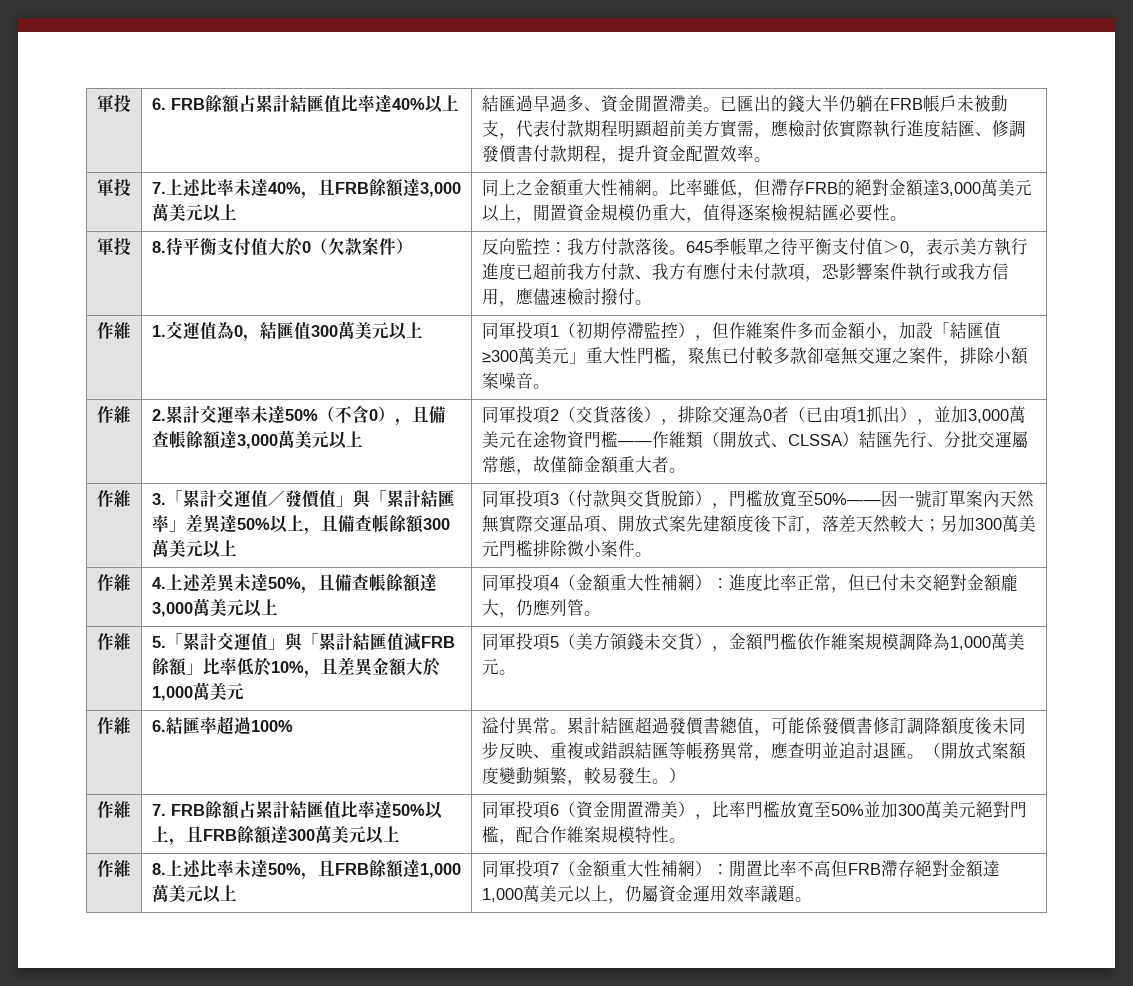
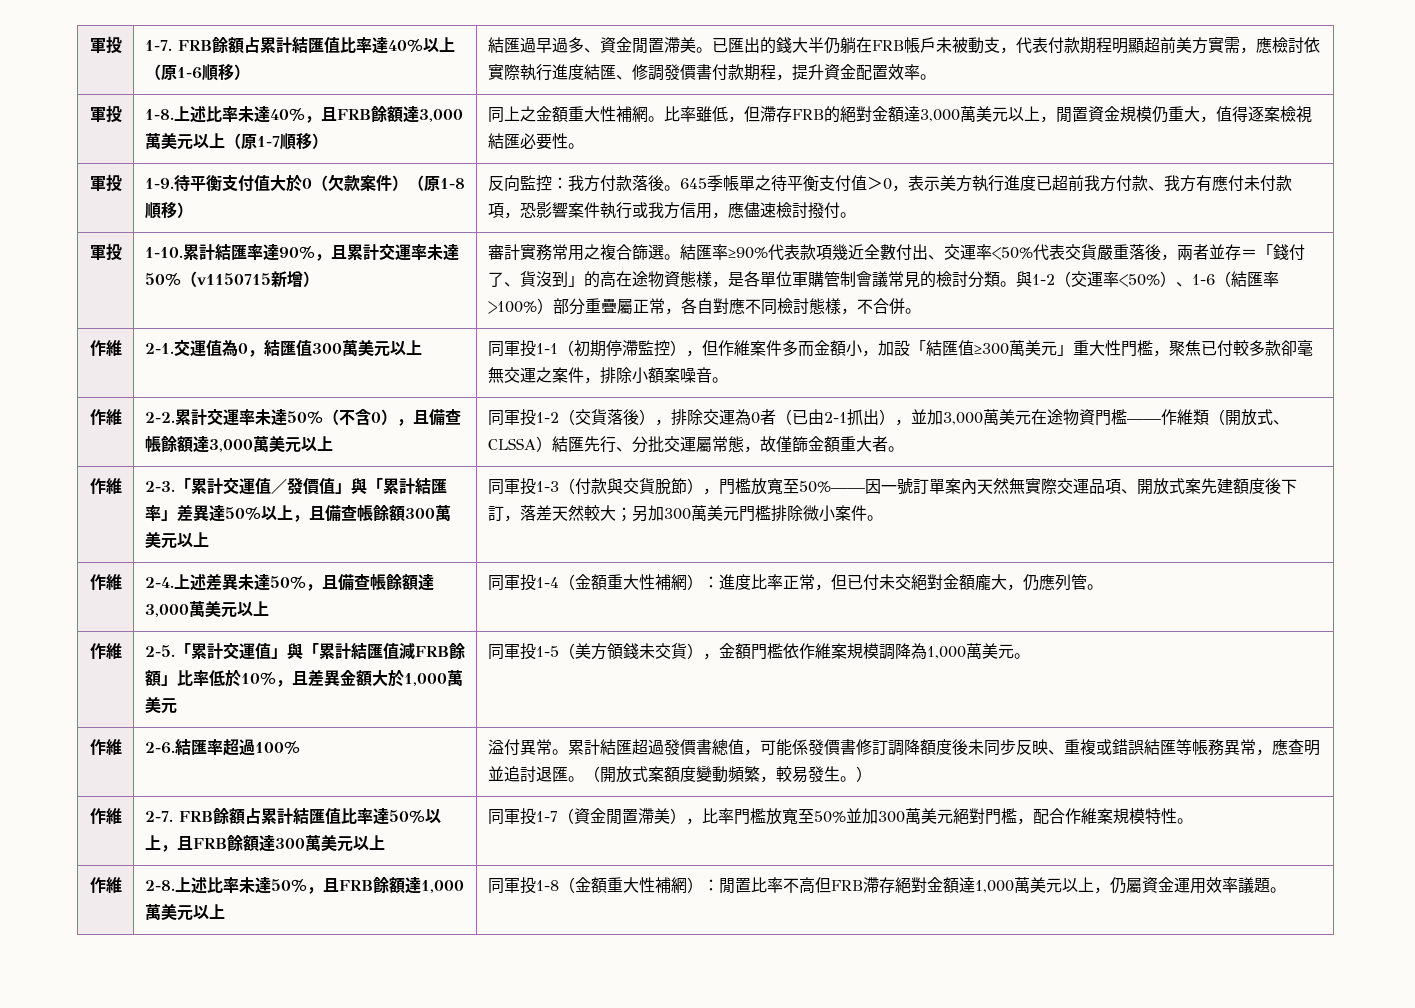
[97,94,131,112] [151,98,166,110] 軍投 | 6. -> [89,36,122,54] [144,40,172,51] 軍投 | 1-7.
(459, 103) none -> [144,64,250,81] （原1-6順移）
[151,182,166,194] 7. -> [144,109,174,120] 1-8.
(237, 212) none -> [224,133,328,150] （原1-7順移）
[151,241,166,253] 8. -> [144,178,174,189] 1-9.
(413, 246) none -> [407,175,465,191] [144,202,193,219] （原1-8順移）
[97,322,131,339] [151,325,166,337] // 作維 | 1. -> [89,243,122,261] [144,243,459,261] [144,271,319,288] [487,244,1305,261] [487,271,1279,288] [487,298,921,315] [89,340,122,356] [144,343,174,354] // 軍投 | 1-10.累計結匯率達90%，且累計交運率未達50%（v1150715新增） | 審計實務常用之複合篩選。結匯率≥90%代表款項幾近全數付出、交運率<50%代表交貨嚴重落後，兩者並存＝「錢付了、貨沒到」的高在途物資態樣，是各單位軍購管制會議常見的檢討分類。與1-2（交運率<50%）、1-6（結匯率>100%）部分重疊屬正常，各自對應不同檢討態樣，不合併。 // 作維 | 2-1.
[532,322,559,340] 項1 -> [535,343,558,354] 1-1
[151,409,166,421] 2. -> [144,412,175,423] 2-2.
[532,406,559,424] 項2 -> [535,412,559,423] 1-2
[839,406,866,424] 項1 -> [823,412,847,423] 2-1
[151,493,166,505] 3. -> [144,481,175,492] 2-3.
[532,490,559,508] 項3 -> [535,481,559,492] 1-3
[151,577,166,589] 4. -> [144,577,174,588] 2-4.
[532,574,559,592] 項4 -> [535,577,559,588] 1-4
[151,636,166,648] 5. -> [144,645,175,657] 2-5.
[532,633,559,651] 項5 -> [535,646,559,657] 1-5
[151,720,166,732] 6. -> [144,742,175,754] 2-6.
[151,804,166,816] 7. -> [144,811,173,822] 2-7.
[532,801,559,819] 項6 -> [535,811,558,822] 1-7
[151,863,166,875] 8. -> [144,880,175,891] 2-8.
[532,860,559,878] 項7 -> [535,880,559,891] 1-8

